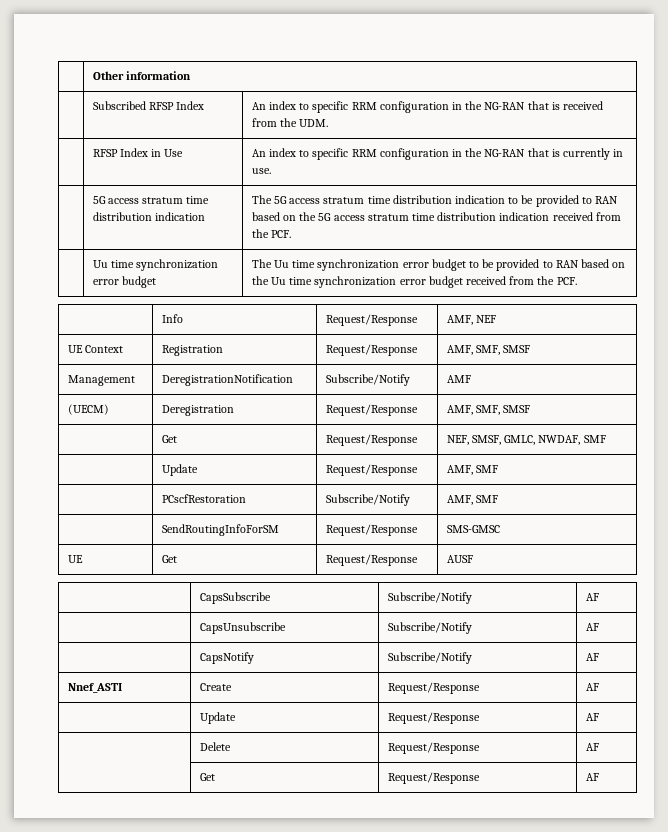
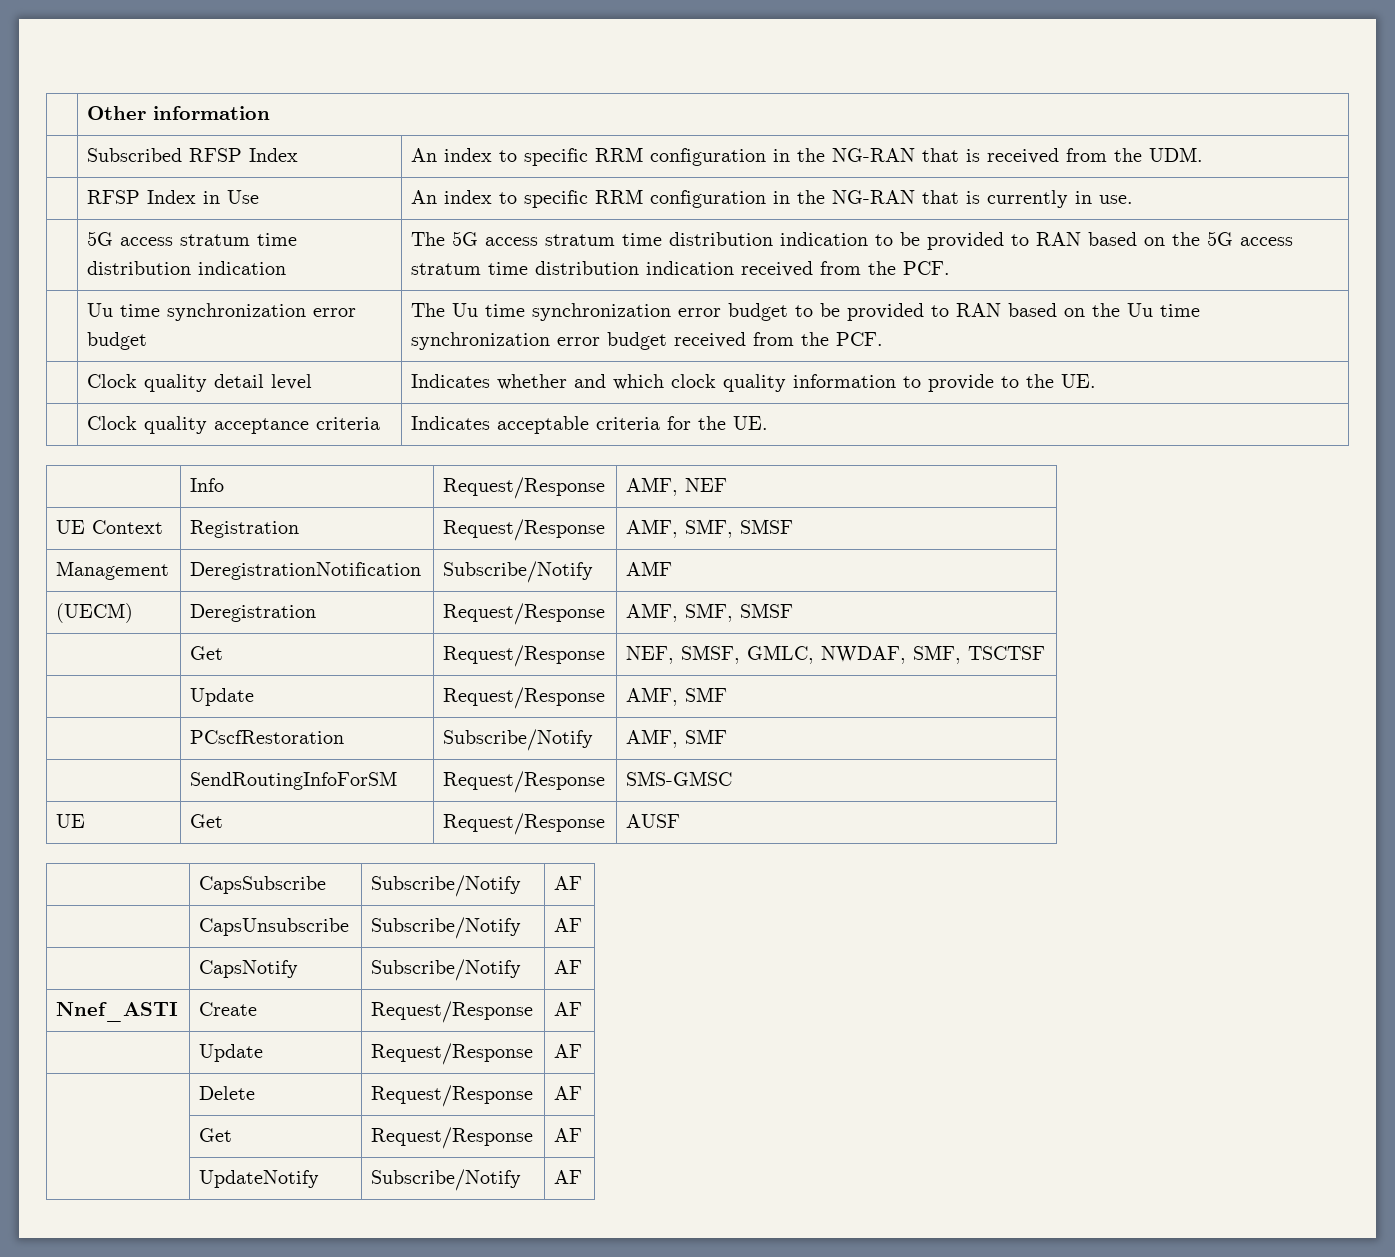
(577, 281) none -> [87,374,313,392] [411,374,1097,392] [87,416,381,434] [411,416,769,434] // | Clock quality detail level | Indicates whether and which clock quality information to provide to the UE. // | Clock quality acceptance criteria | Indicates acceptable criteria for the UE.
[583,435,606,443] SMF -> [913,645,1046,664] SMF, TSCTSF
(599, 777) none -> [199,1170,320,1188] [371,1169,522,1191] [554,1170,583,1184] // | UpdateNotify | Subscribe/Notify | AF

